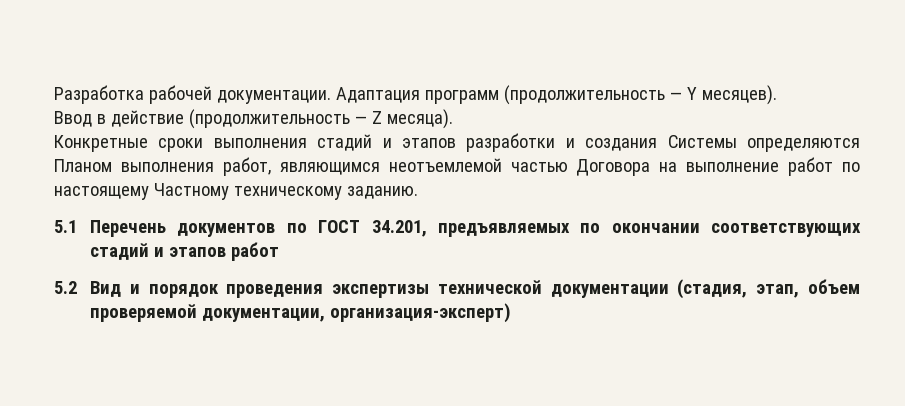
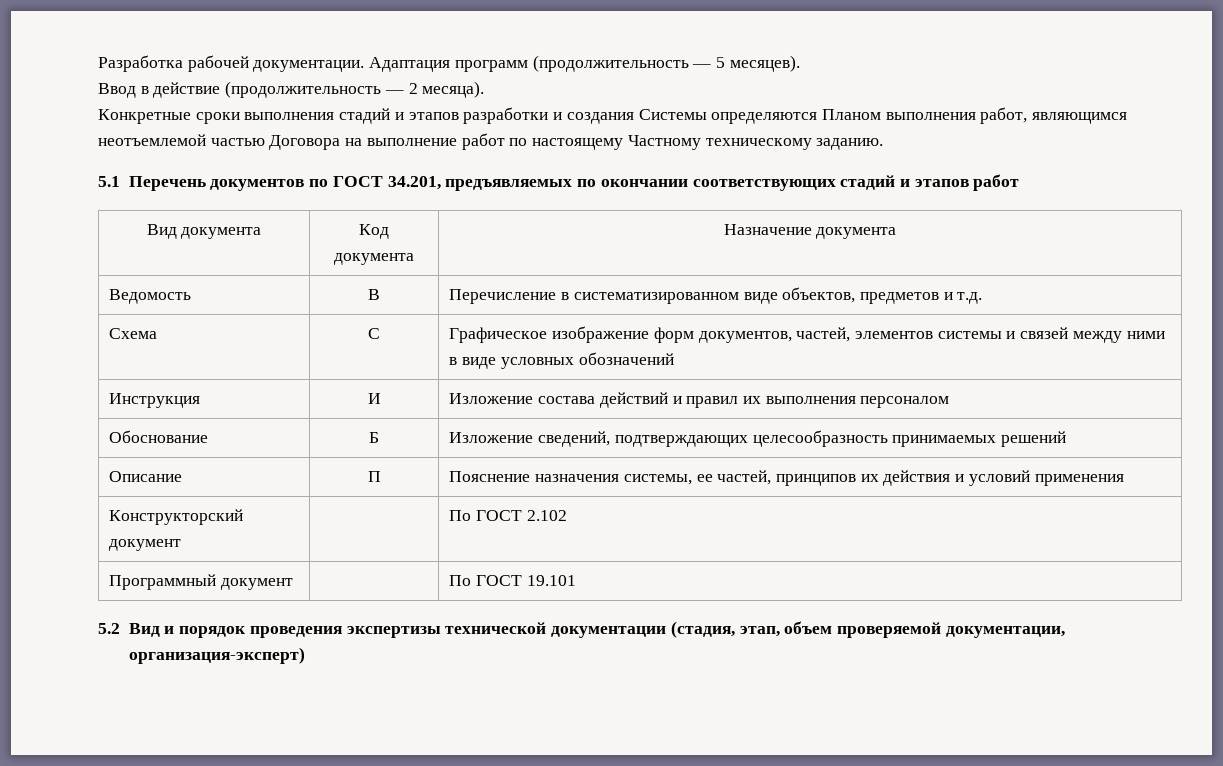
[686,87,697,100] Y -> [716,57,726,68] 5
[371,111,382,124] Z -> [408,83,418,94] 2
(280, 251) none -> [146,224,262,239] [359,224,389,239] [334,253,414,265] [723,224,897,239] [109,289,192,304] [368,289,380,300] [449,287,983,304] [109,328,158,339] [368,328,380,339] [449,326,1165,343] [449,352,674,369] [109,393,201,408] [367,393,381,404] [449,392,950,408] [109,430,209,443] [369,432,379,443] [449,430,1066,447] [109,471,183,482] [367,471,381,482] [449,470,1124,486] [109,509,244,525] [109,539,182,551] [449,510,567,521] [109,574,294,590] [449,575,576,586] // Вид документа | Код документа | Назначение документа // Ведомость | В | Перечисление в систематизированном виде объектов, предметов и т.д. // Схема | С | Графическое изображение форм документов, частей, элементов системы и связей между ними в виде условных обозначений // Инструкция | И | Изложение состава действий и правил их выполнения персоналом // Обоснование | Б | Изложение сведений, подтверждающих целесообразность принимаемых решений // Описание | П | Пояснение назначения системы, ее частей, принципов их действия и условий применения // Конструкторский документ | | По ГОСТ 2.102 // Программный документ | | По ГОСТ 19.101

